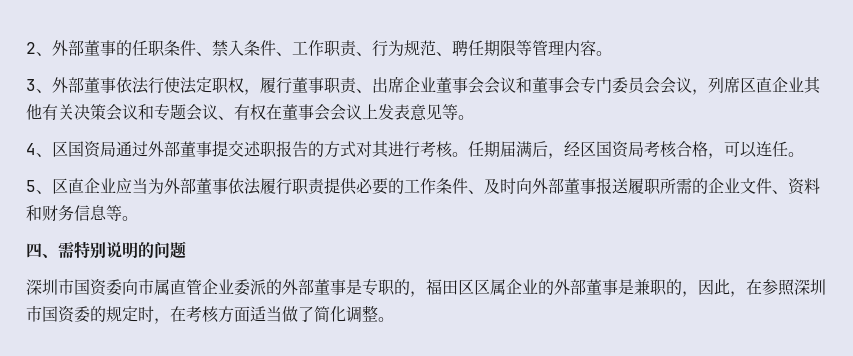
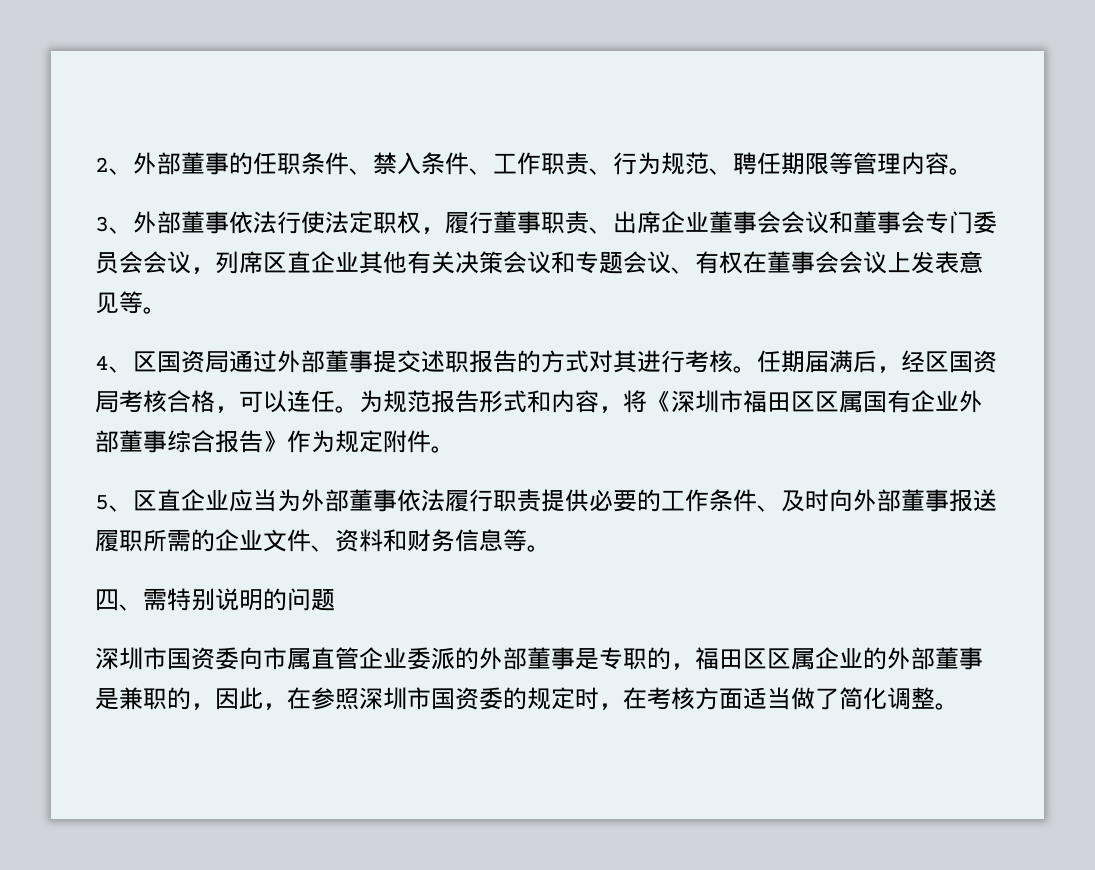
(804, 154) none -> [359,390,983,413] [95,430,455,453] 为规范报告形式和内容，将《深圳市福田区区属国有企业外部董事综合报告》作为规定附件。

